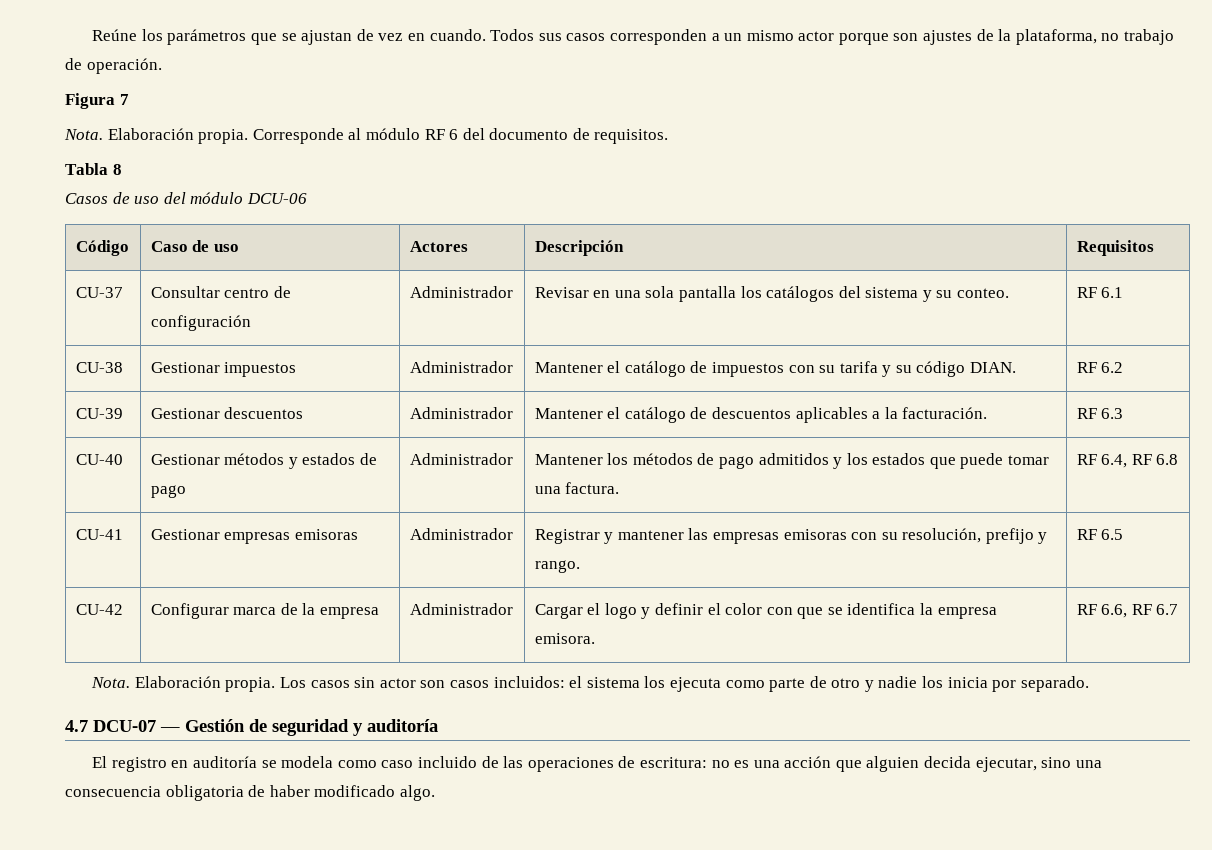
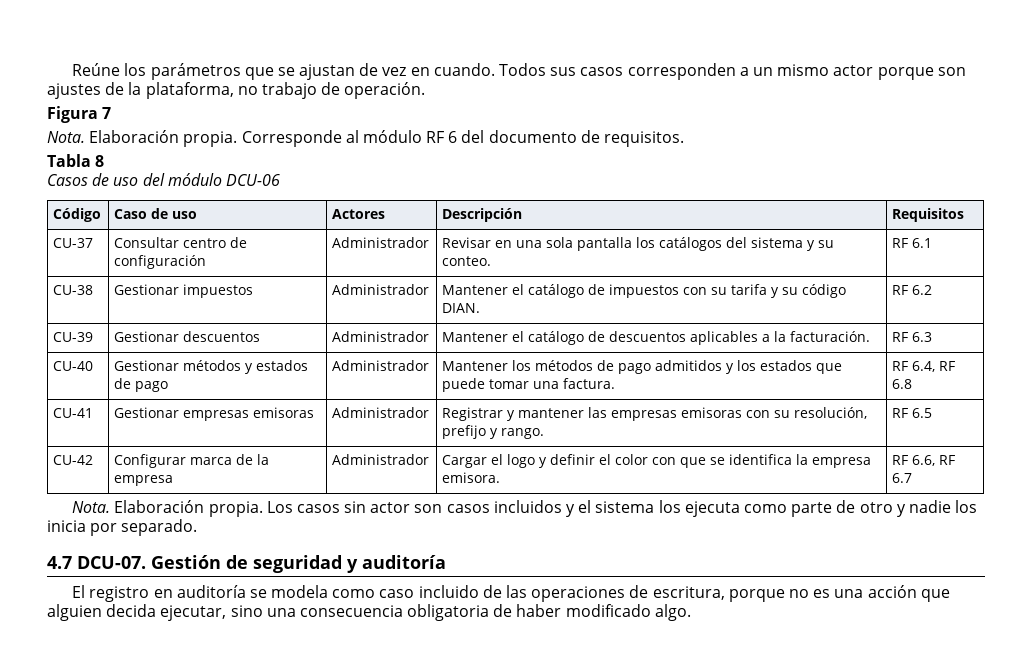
[493,676,565,688] incluidos: -> [493,500,576,517] incluidos y
[93,720,180,732] DCU-07 — -> [77,556,146,569] DCU-07.
[639,757,707,768] escritura: -> [652,586,785,602] escritura, porque

